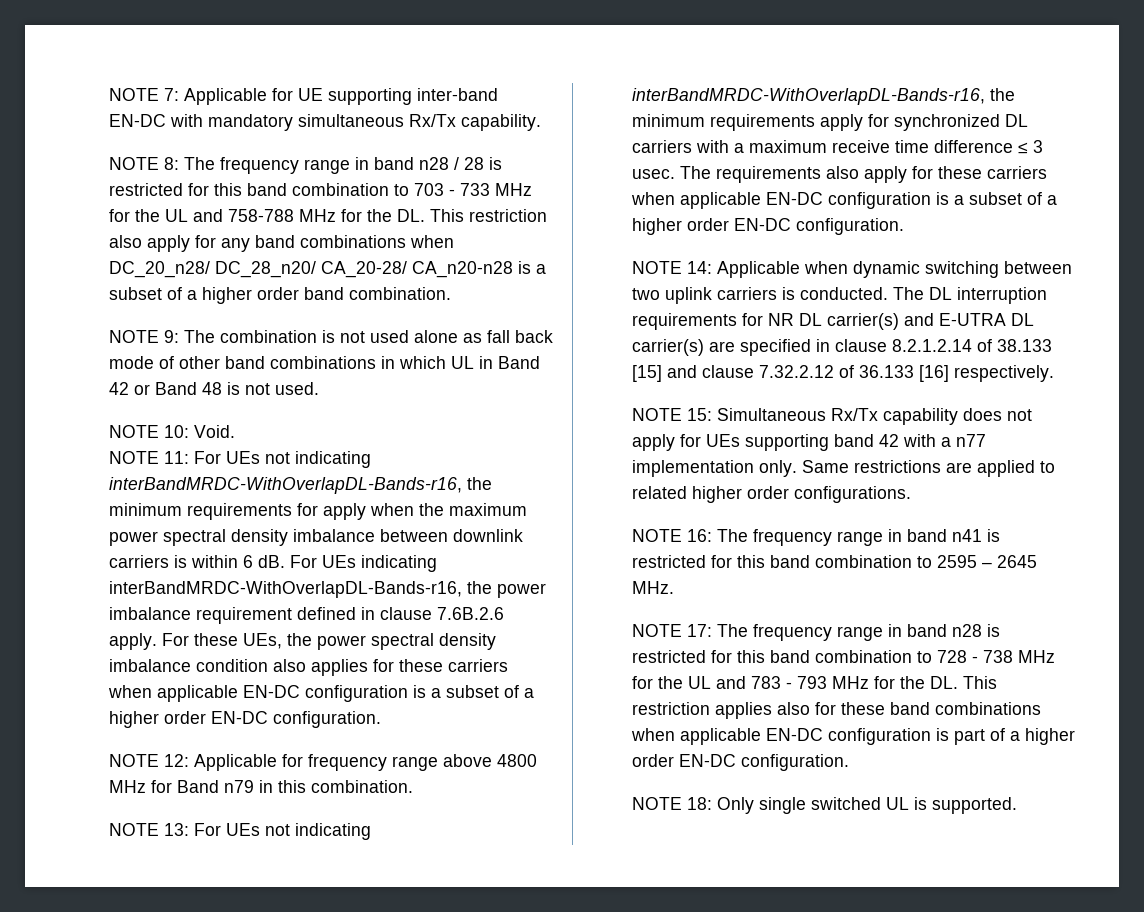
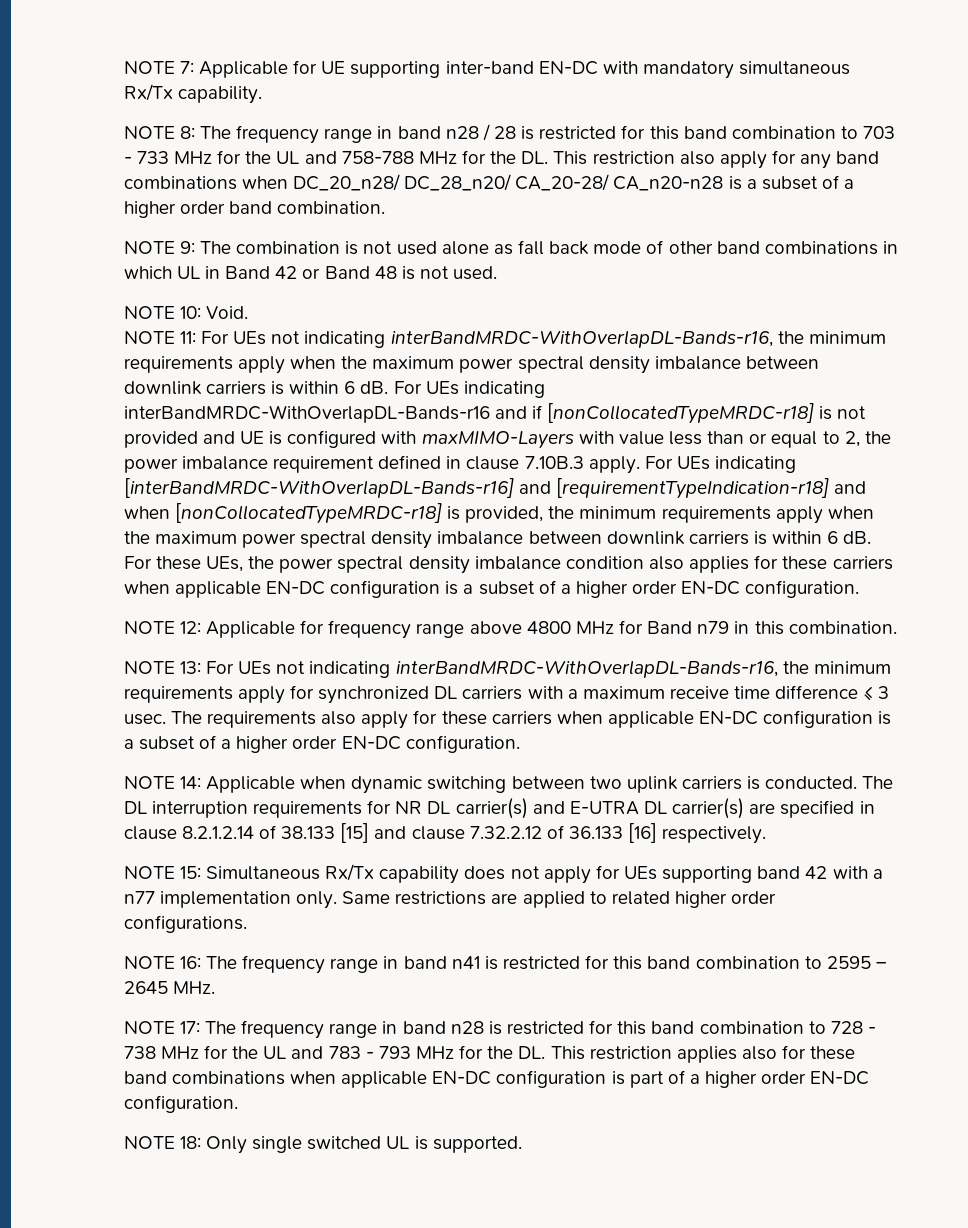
[297,503,319,516] for -> (233, 364) none
[109,581,463,598] interBandMRDC-WithOverlapDL-Bands-r16, -> [123,403,867,424] [123,430,860,449] interBandMRDC-WithOverlapDL-Bands-r16 and if [nonCollocatedTypeMRDC-r18] is not provided and UE is configured with maxMIMO-Layers with value less than or equal to 2,
[437,607,505,620] 7.6B.2.6 -> [524,456,584,469] 7.10B.3
(190, 639) none -> [677,456,797,473] [123,478,867,499] [123,503,874,524] [123,531,872,549] [123,556,152,569] UEs indicating [interBandMRDC-WithOverlapDL-Bands-r16] and [requirementTypeIndication-r18] and when [nonCollocatedTypeMRDC-r18] is provided, the minimum requirements apply when the maximum power spectral density imbalance between downlink carriers is within 6 dB. For

